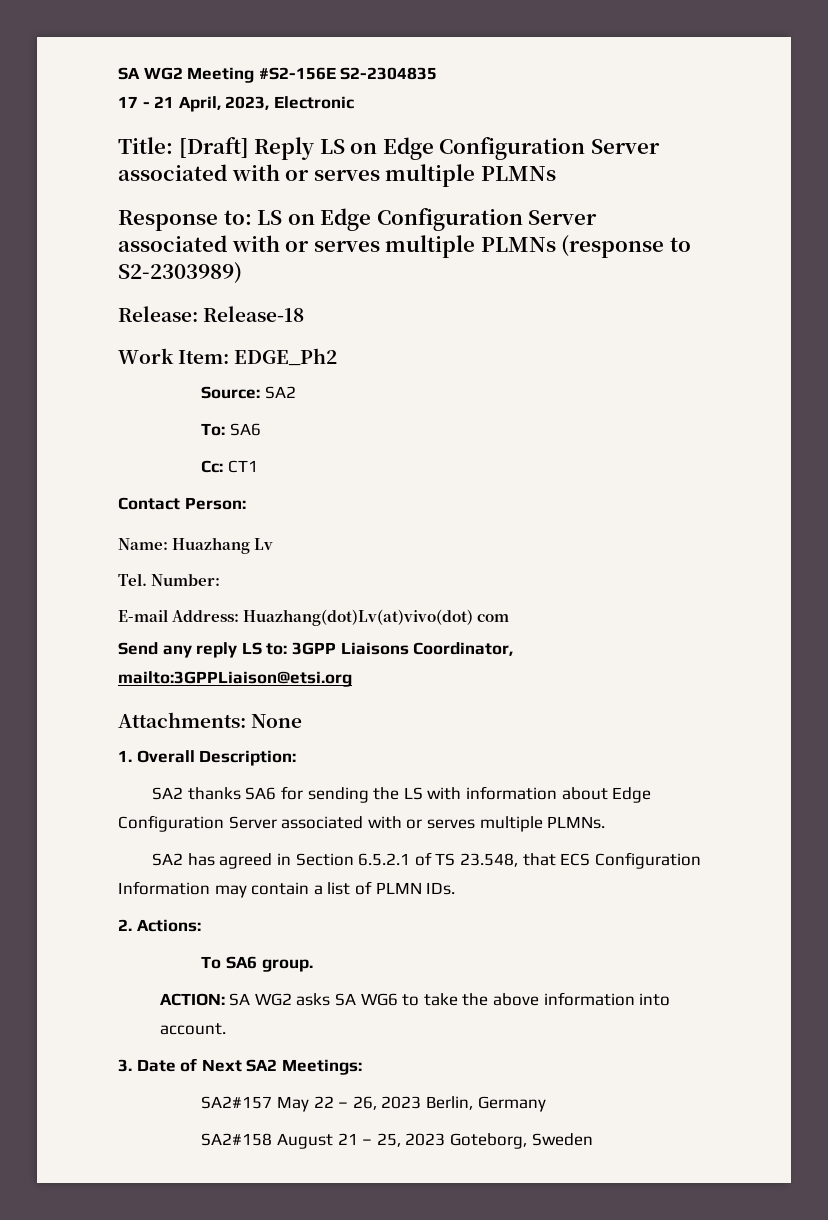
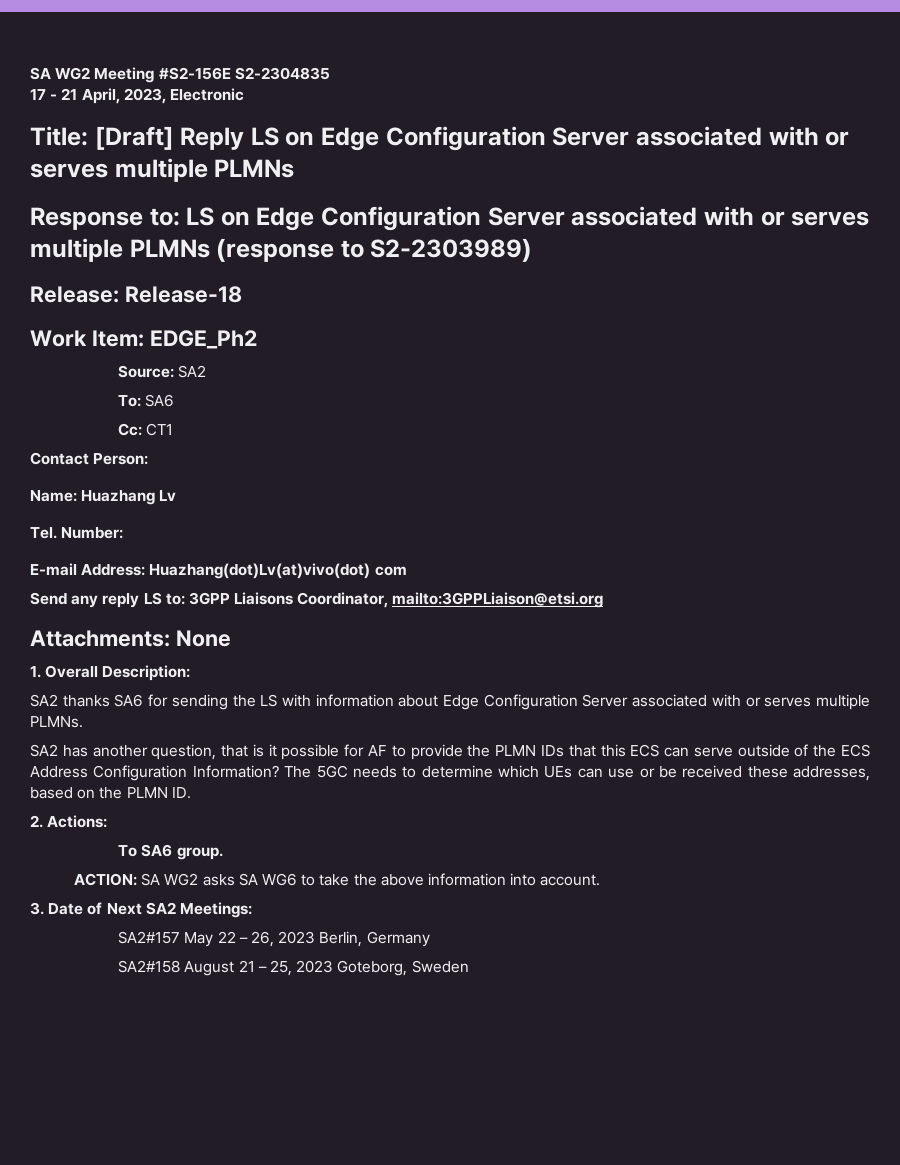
[219,852,701,869] [118,881,456,898] agreed in Section 6.5.2.1 of TS 23.548, that ECS Configuration Information may contain a list of PLMN IDs. -> [92,744,870,760] [30,765,870,781] [30,787,191,799] another question, that is it possible for AF to provide the PLMN IDs that this ECS can serve outside of the ECS Address Configuration Information? The 5GC needs to determine which UEs can use or be received these addresses, based on the PLMN ID.

